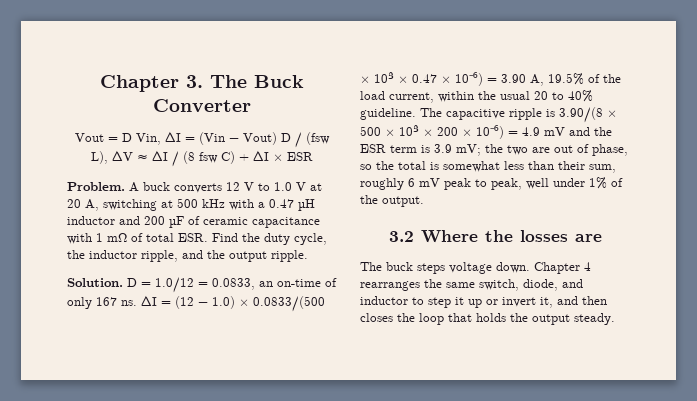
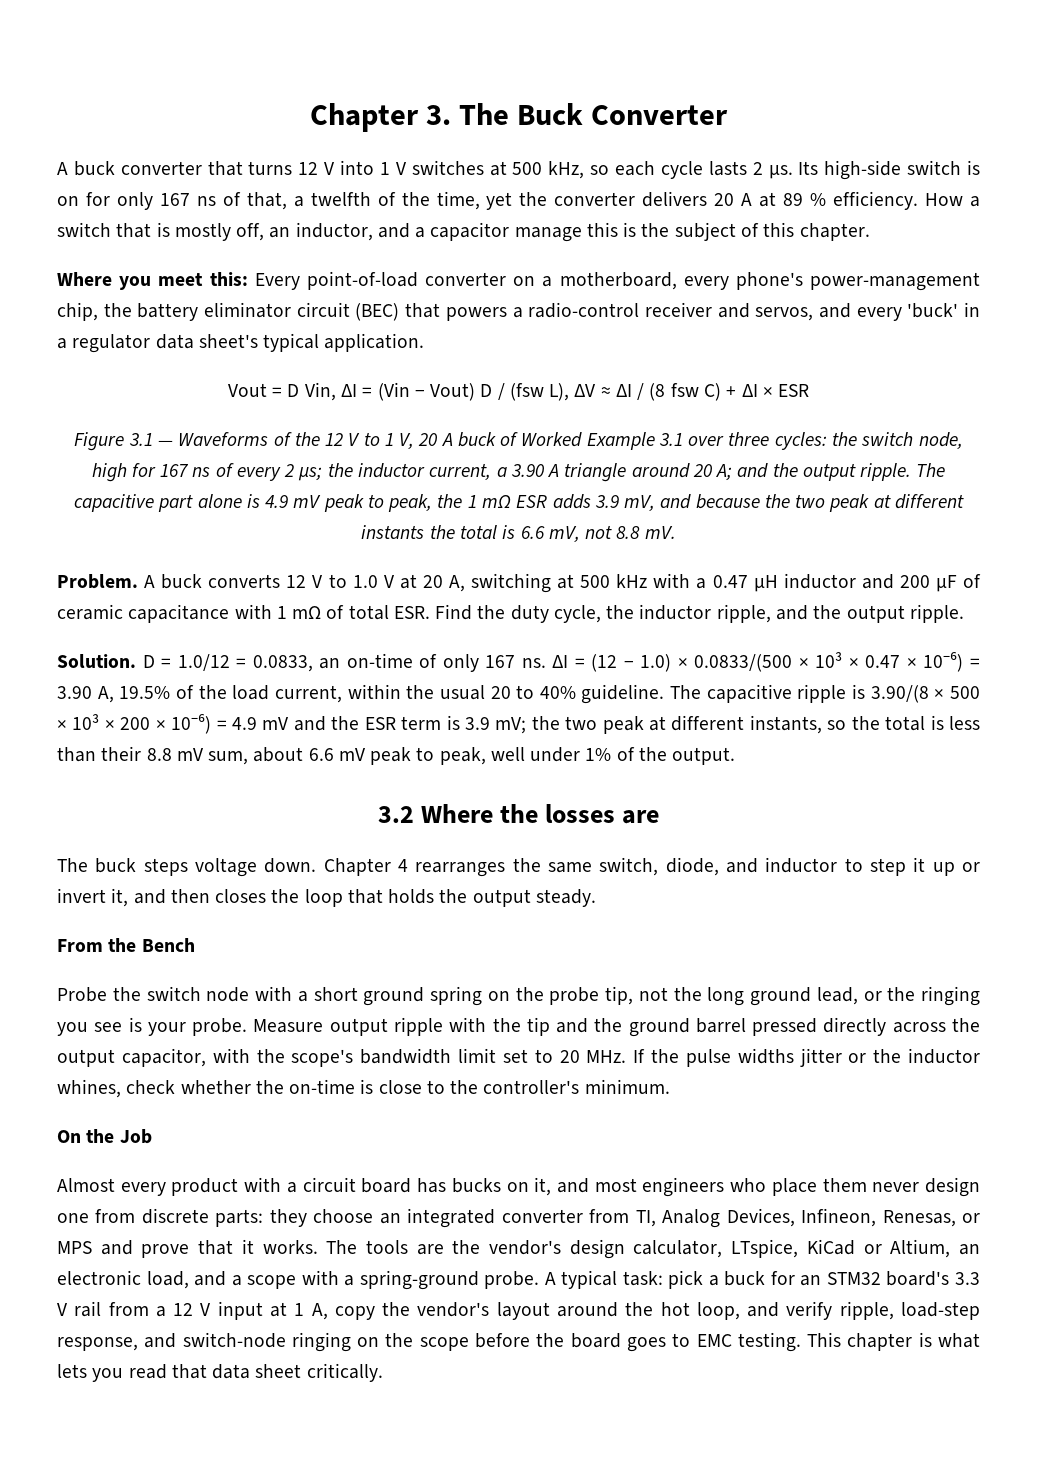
(251, 105) none -> [57,160,980,180] [57,191,980,210] [57,222,870,242] [57,271,980,291] [57,302,980,321] [57,333,425,353] // A buck converter that turns 12 V into 1 V switches at 500 kHz, so each cycle lasts 2 µs. Its high-side switch is on for only 167 ns of that, a twelfth of the time, yet the converter delivers 20 A at 89 % efficiency. How a switch that is mostly off, an inductor, and a capacitor manage this is the subject of this chapter. // Where you meet this: Every point-of-load converter on a motherboard, every phone's power-management chip, the battery eliminator circuit (BEC) that powers a radio-control receiver and servos, and every 'buck' in a regulator data sheet's typical application.
(313, 156) none -> [74,432,963,451] [91,463,946,482] [74,494,964,512] [361,525,676,542] // Figure 3.1 — Waveforms of the 12 V to 1 V, 20 A buck of Worked Example 3.1 over three cycles: the switch node, high for 167 ns of every 2 µs; the inductor current, a 3.90 A triangle around 20 A; and the output ripple. The capacitive part alone is 4.9 mV peak to peak, the 1 mΩ ESR adds 3.9 mV, and because the two peak at different instants the total is 6.6 mV, not 8.8 mV.
[532,144,628,156] are out of phase, -> [602,715,822,734] peak at different instants,
[443,161,500,172] somewhat -> (944, 722) none
[589,164,616,173] [360,178,415,190] sum, roughly 6 -> [146,747,334,765] 8.8 mV sum, about 6.6
(615, 319) none -> [57,938,195,952] [57,986,980,1006] [57,1017,981,1037] [57,1048,981,1067] [57,1079,670,1098] [57,1129,152,1144] [57,1177,980,1197] [57,1208,981,1228] [57,1239,981,1259] [57,1270,980,1290] [57,1301,981,1320] [57,1332,980,1352] [57,1363,383,1382] // From the Bench // Probe the switch node with a short ground spring on the probe tip, not the long ground lead, or the ringing you see is your probe. Measure output ripple with the tip and the ground barrel pressed directly across the output capacitor, with the scope's bandwidth limit set to 20 MHz. If the pulse widths jitter or the inductor whines, check whether the on-time is close to the controller's minimum. // On the Job // Almost every product with a circuit board has bucks on it, and most engineers who place them never design one from discrete parts: they choose an integrated converter from TI, Analog Devices, Infineon, Renesas, or MPS and prove that it works. The tools are the vendor's design calculator, LTspice, KiCad or Altium, an electronic load, and a scope with a spring-ground probe. A typical task: pick a buck for an STM32 board's 3.3 V rail from a 12 V input at 1 A, copy the vendor's layout around the hot loop, and verify ripple, load-step response, and switch-node ringing on the scope before the board goes to EMC testing. This chapter is what lets you read that data sheet critically.

